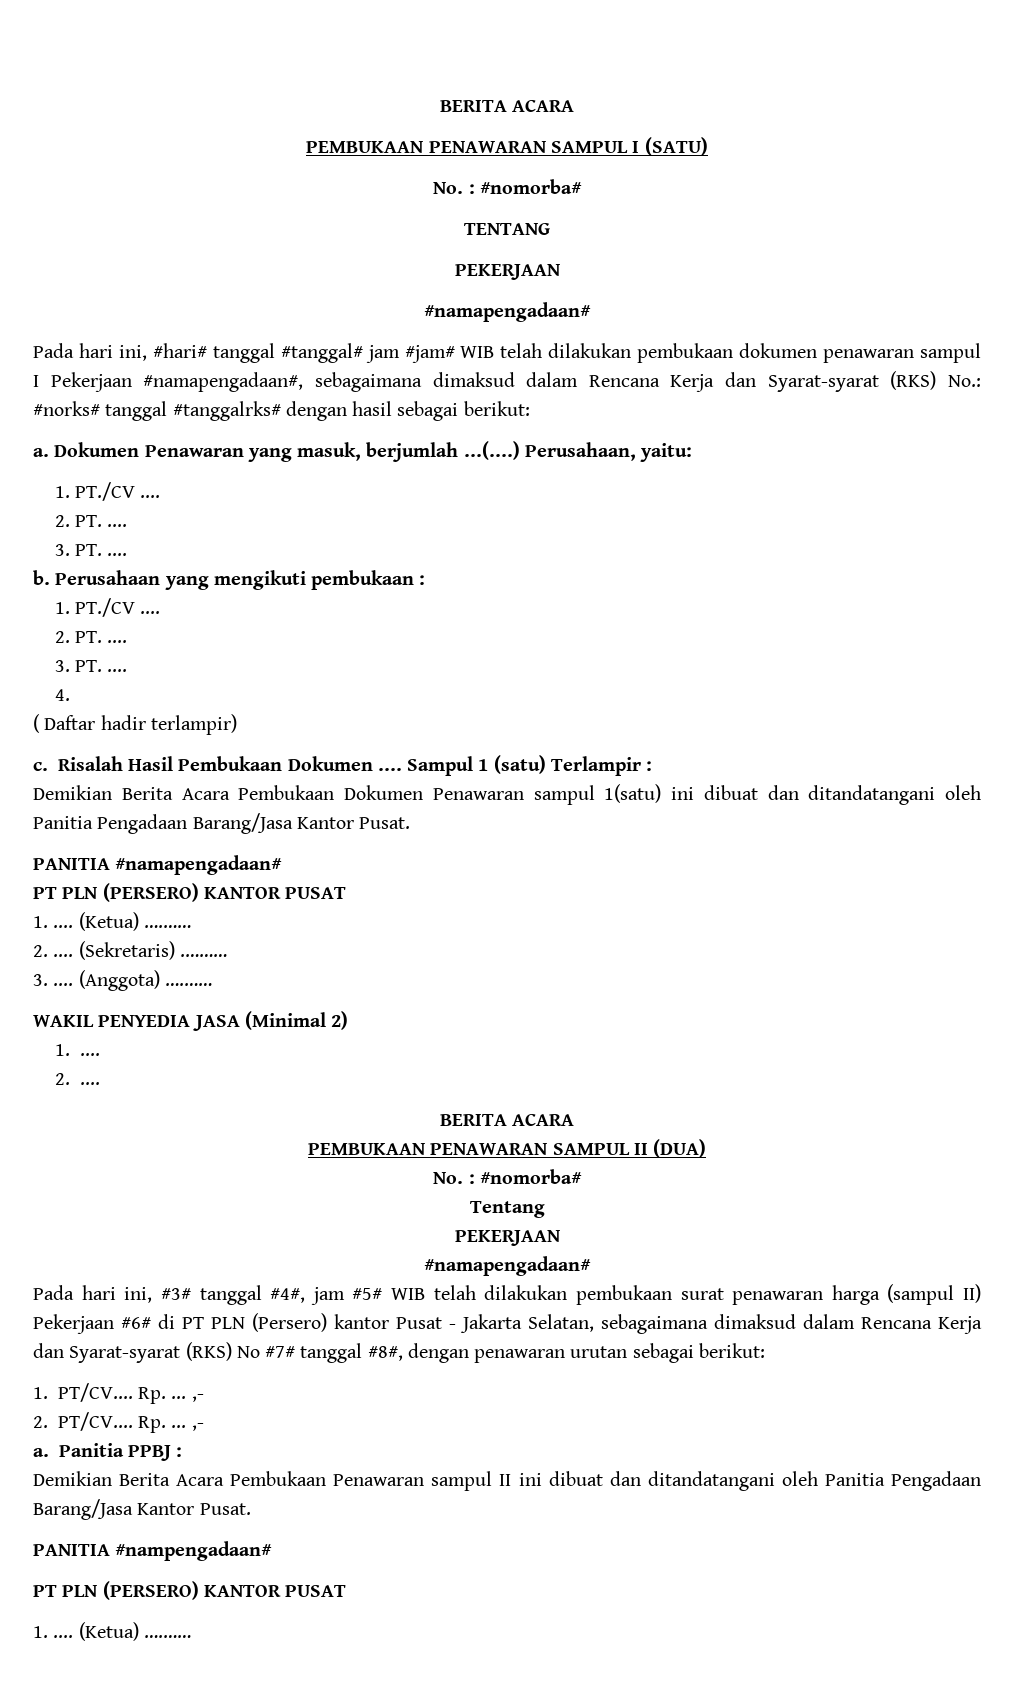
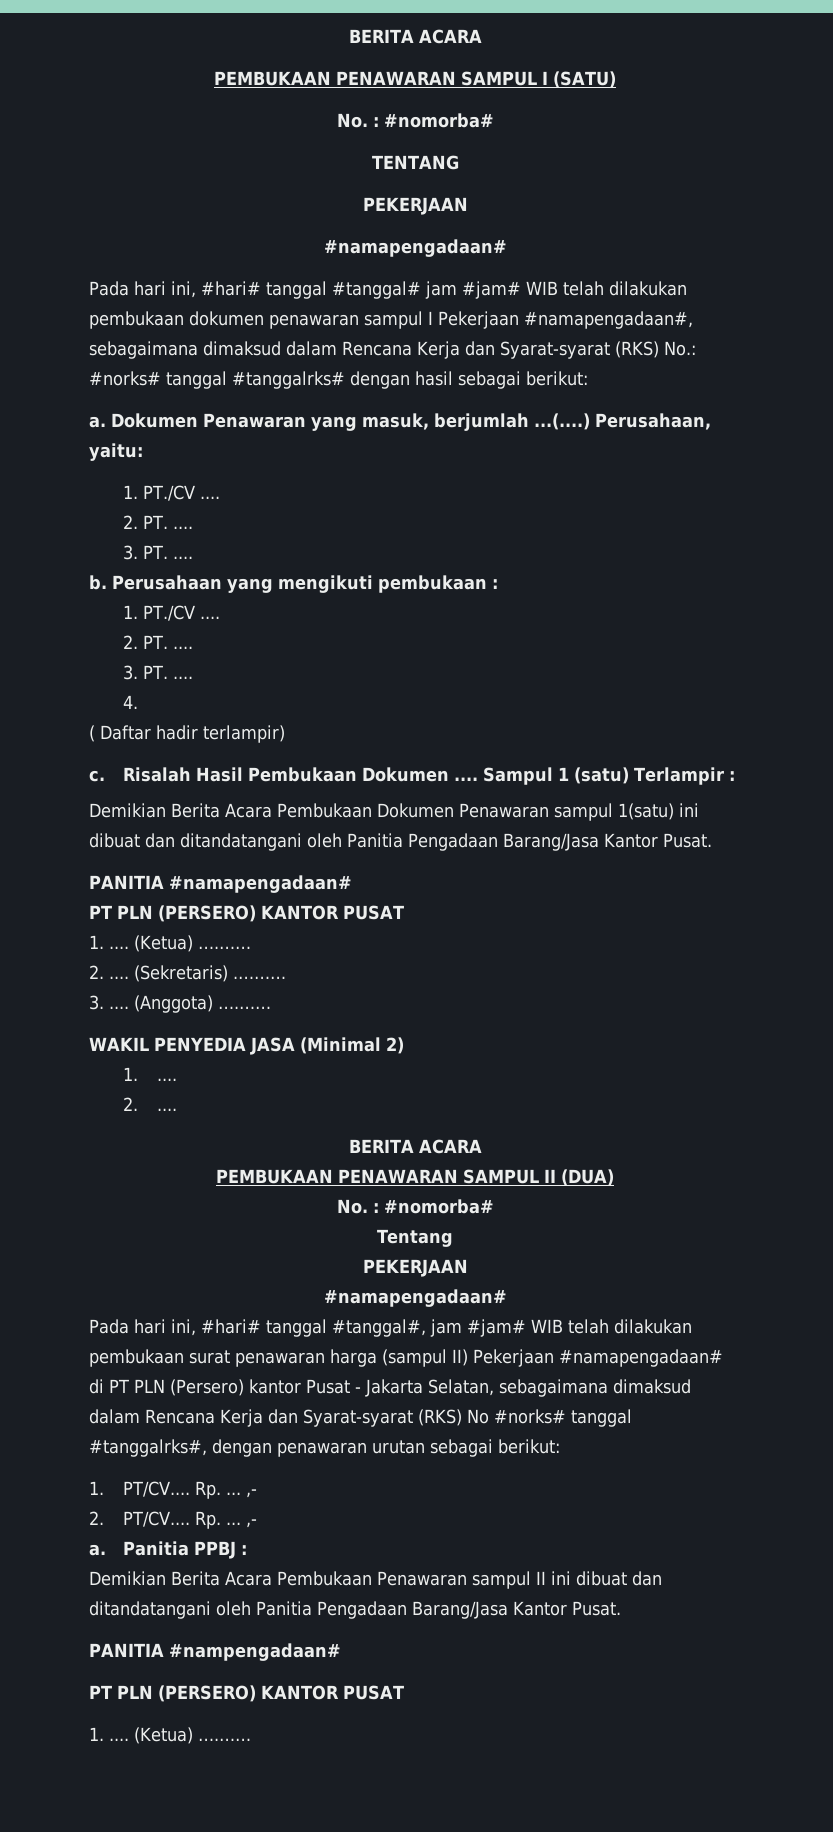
[160,1285,383,1305] #3# tanggal #4#, jam #5# -> [200,1319,526,1337] #hari# tanggal #tanggal#, jam #jam#
[121,1317,151,1329] #6# -> [559,1349,723,1367] #namapengadaan#
[265,1343,403,1363] #7# tanggal #8#, -> [493,1409,632,1427] [89,1439,207,1457] #norks# tanggal #tanggalrks#,

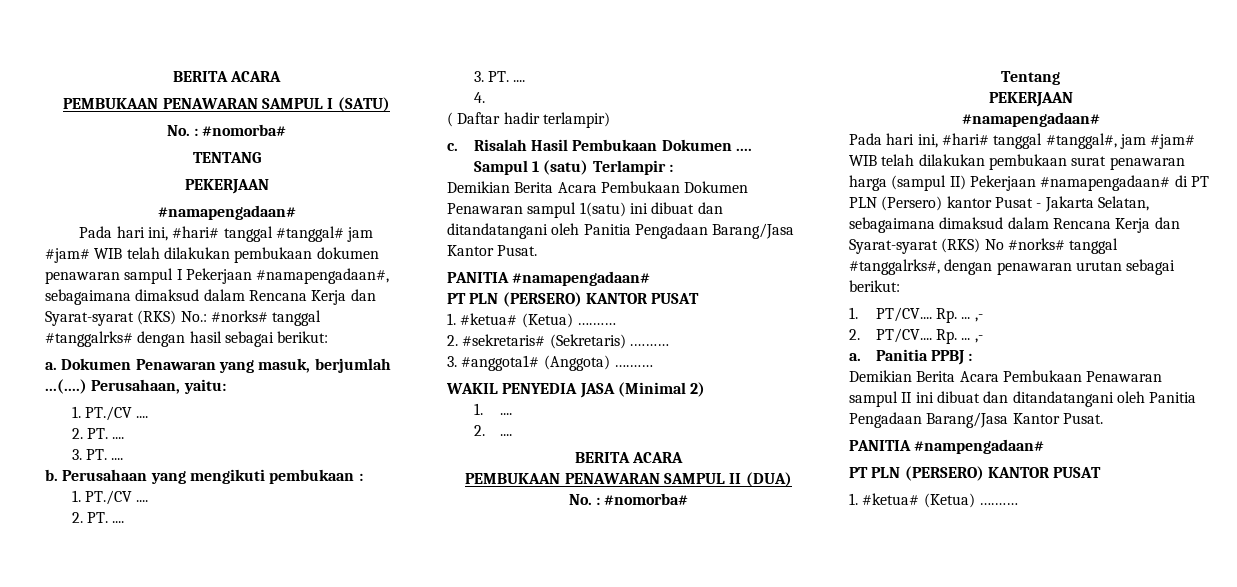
[109,946,129,949] .... -> [460,313,518,325] #ketua#
[109,976,129,979] .... -> [462,334,546,346] #sekretaris#
[109,1006,129,1009] .... -> [461,355,540,371] #anggota1#
[109,1738,129,1741] .... -> [862,493,920,505] #ketua#

